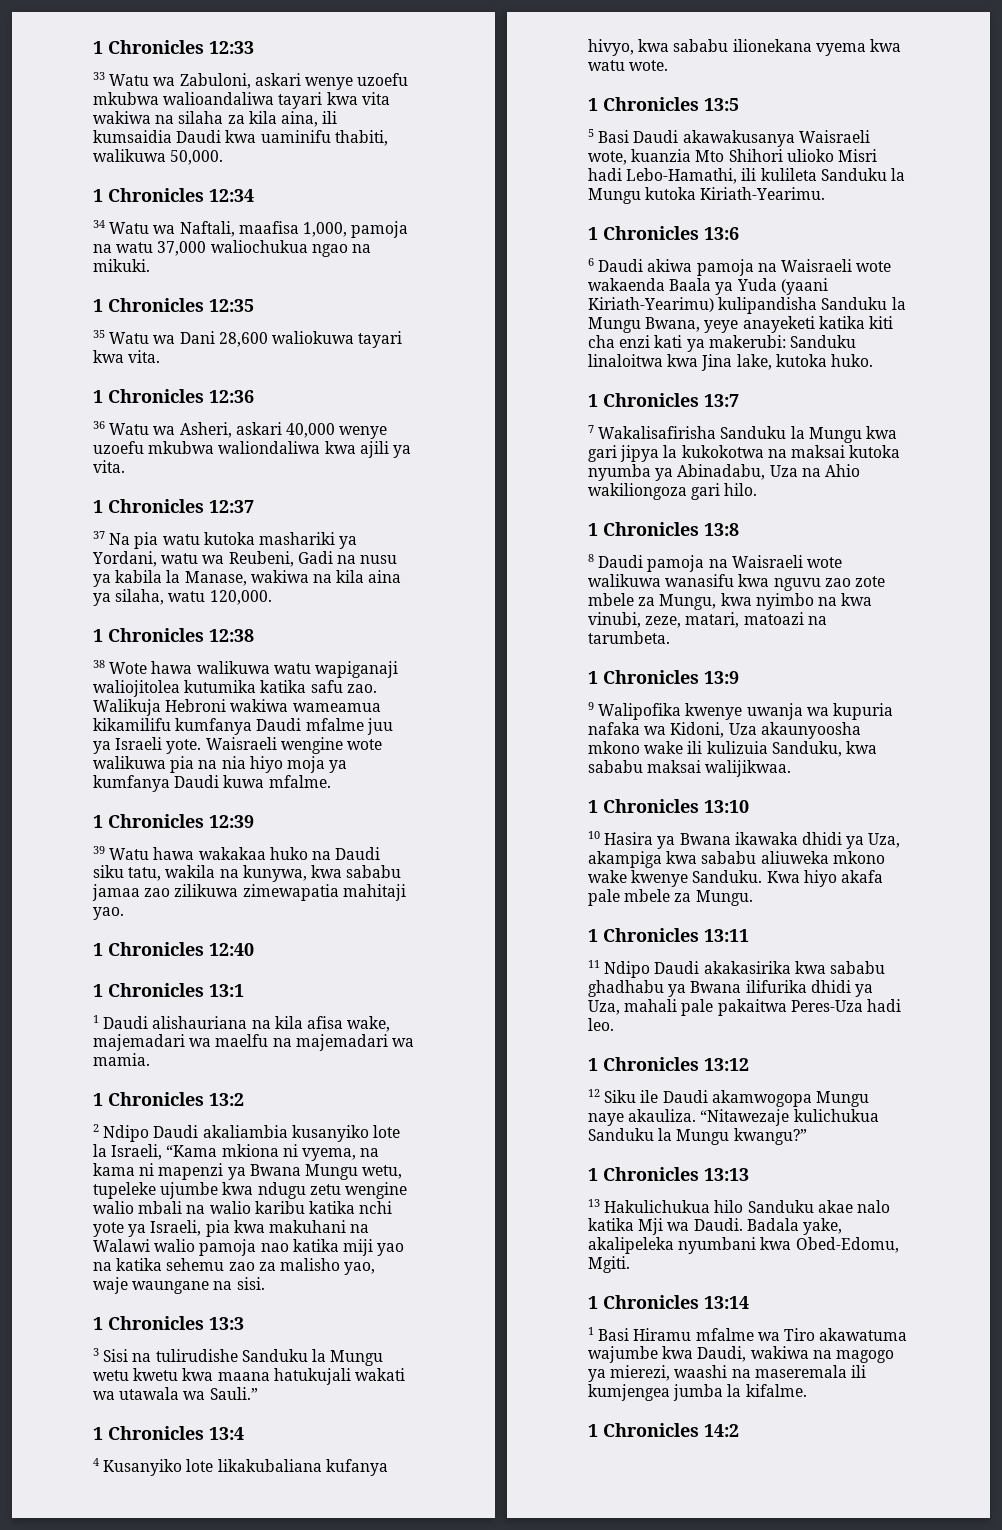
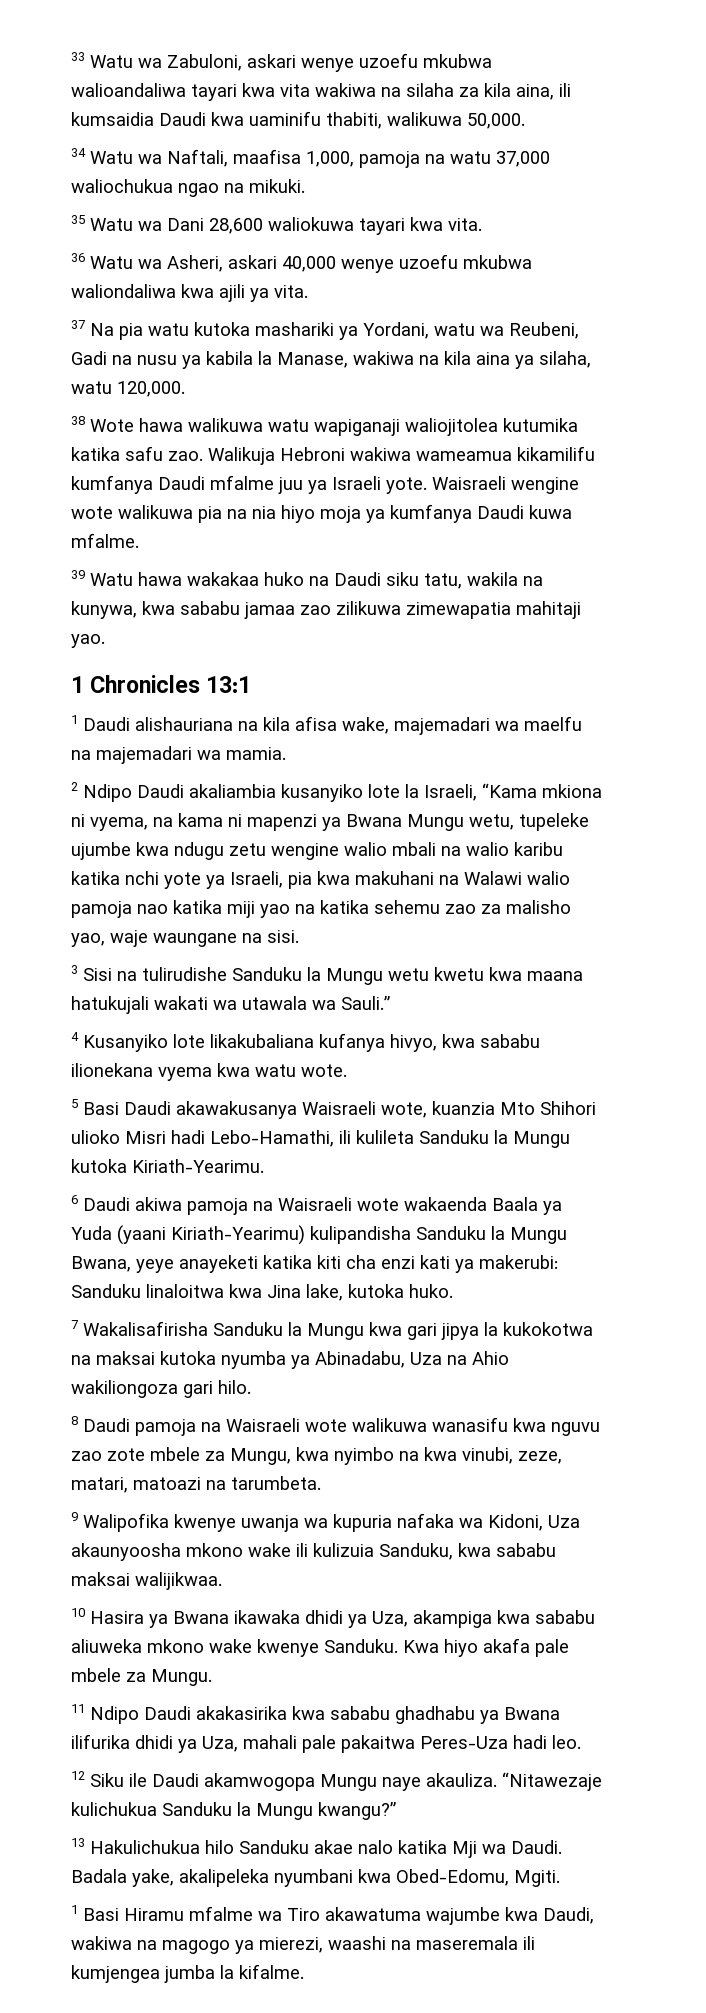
[93,40,254,54] 1 Chronicles 12:33 // -> (71, 56) none
[93,188,254,202] // 1 Chronicles 12:34 -> (525, 121) none
[93,298,254,312] // 1 Chronicles 12:35 -> (305, 186) none
[93,389,254,403] // 1 Chronicles 12:36 -> (482, 224) none
[93,499,254,513] // 1 Chronicles 12:37 -> (308, 291) none
[93,628,254,642] // 1 Chronicles 12:38 -> (185, 389) none
[93,814,254,828] // 1 Chronicles 12:39 -> (139, 540) none
[93,942,254,956] // 1 Chronicles 12:40 -> (105, 641) none
[93,1092,244,1106] // 1 Chronicles 13:2 -> (286, 753) none
[93,1316,244,1330] // 1 Chronicles 13:3 -> (299, 936) none
[93,1426,244,1440] // 1 Chronicles 13:4 -> (390, 1003) none
[588,97,739,111] // 1 Chronicles 13:5 -> (347, 1070) none
[588,226,739,240] // 1 Chronicles 13:6 -> (264, 1166) none
[588,393,739,407] // 1 Chronicles 13:7 -> (453, 1291) none
[588,522,739,536] // 1 Chronicles 13:8 -> (251, 1387) none
[588,670,739,684] // 1 Chronicles 13:9 -> (321, 1483) none
[588,799,749,813] // 1 Chronicles 13:10 -> (222, 1581) none
[588,928,749,942] // 1 Chronicles 13:11 -> (212, 1677) none
[588,1057,749,1071] // 1 Chronicles 13:12 -> (581, 1742) none
[588,1167,749,1181] // 1 Chronicles 13:13 -> (396, 1811) none
[588,1295,749,1309] // 1 Chronicles 13:14 -> (560, 1878) none
[588,1423,739,1437] // 1 Chronicles 14:2 -> (304, 1971) none

